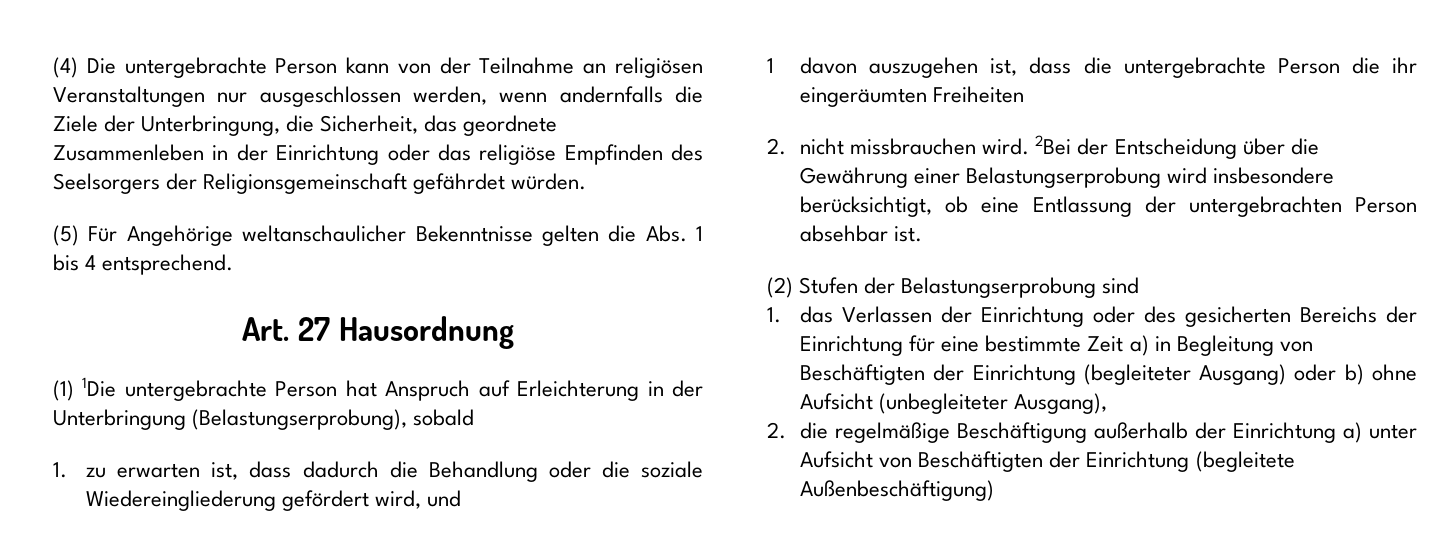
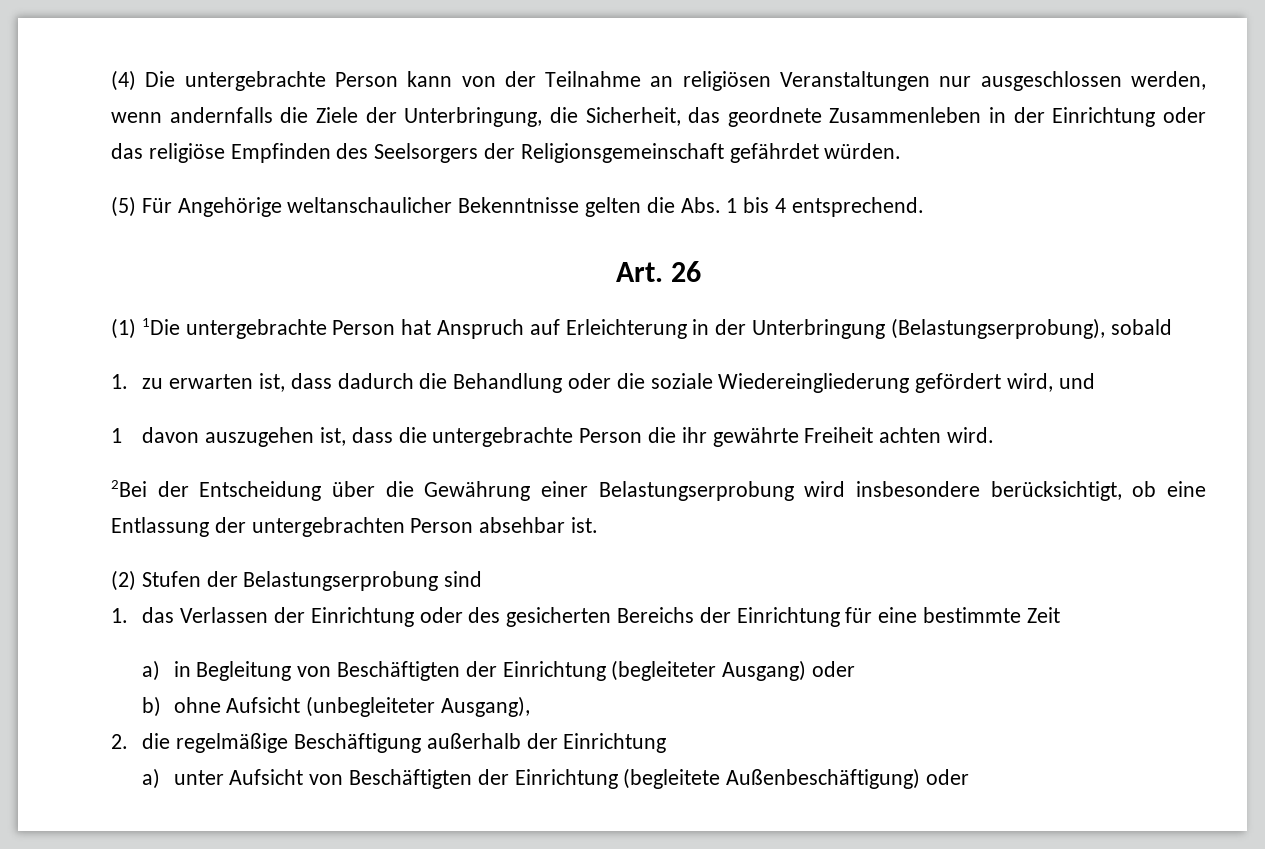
[298,316,514,349] 27 Hausordnung -> [671,261,702,282] 26
[800,86,1025,107] [767,138,1030,155] eingeräumten Freiheiten // 2. nicht missbrauchen wird. -> [712,427,994,447] gewährte Freiheit achten wird. //
(1124, 344) none -> (1060, 615) //
(1337, 372) none -> (856, 669) //
(1337, 432) none -> (667, 743) //
(995, 490) none -> [926,769,970,785] oder

